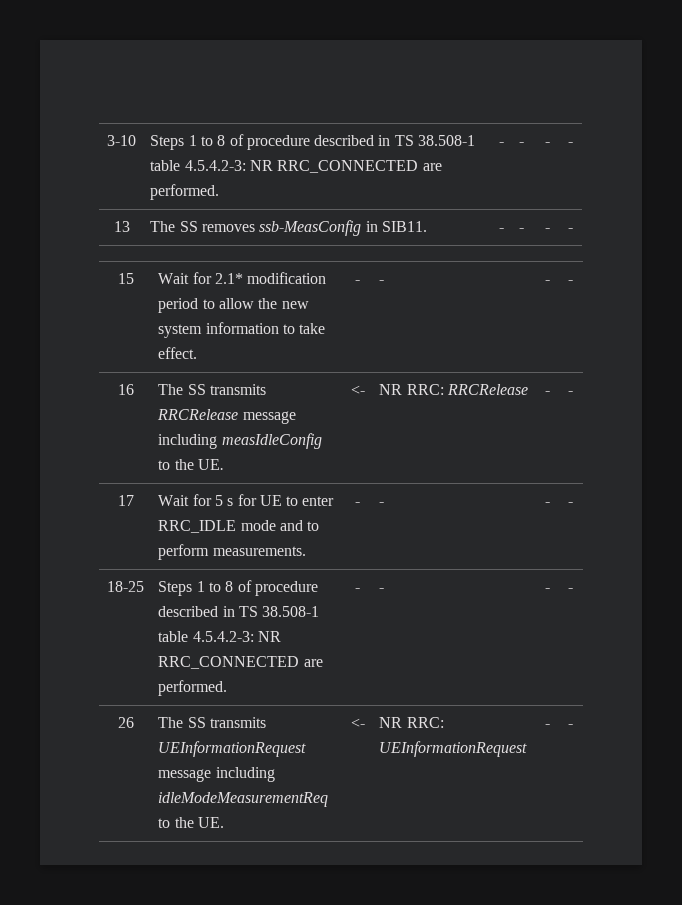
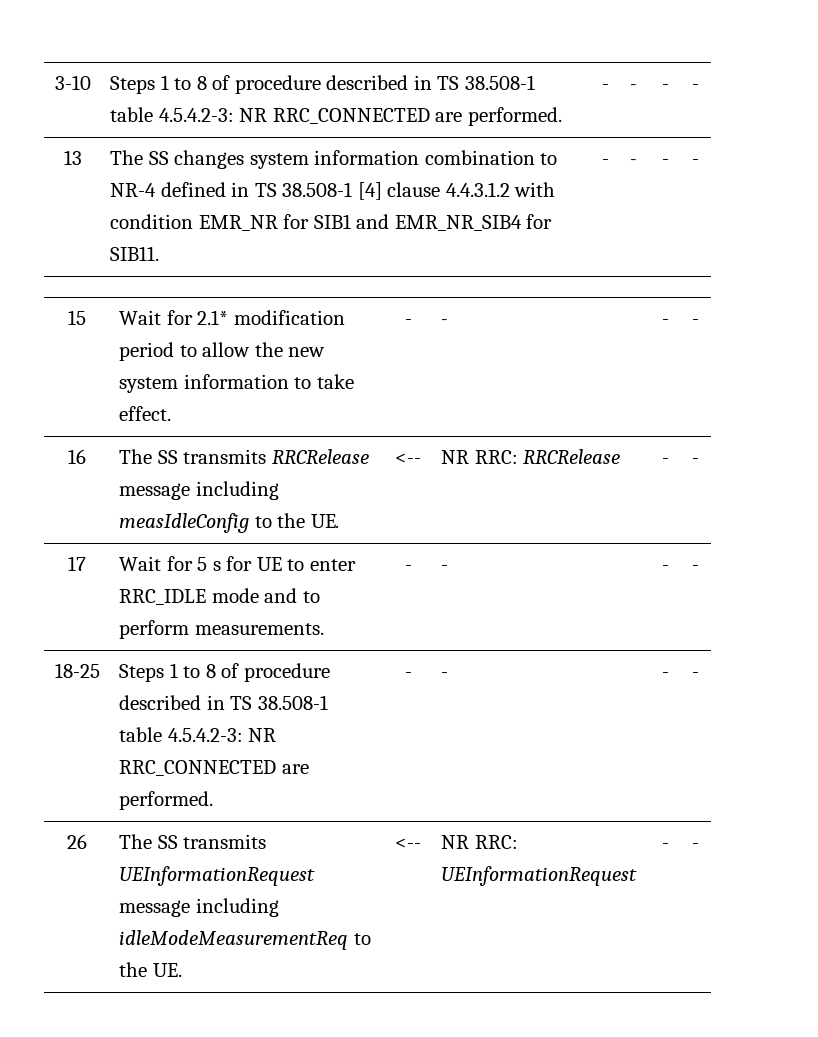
[201,220,378,236] removes ssb-MeasConfig in -> [174,150,558,169] [109,182,556,200] [109,214,553,231] changes system information combination to NR-4 defined in TS 38.508-1 [4] clause 4.4.3.1.2 with condition EMR_NR for SIB1 and EMR_NR_SIB4 for
[350,385,365,395] <- -> [395,453,421,464] <--
[350,718,365,728] <- -> [395,838,421,849] <--

